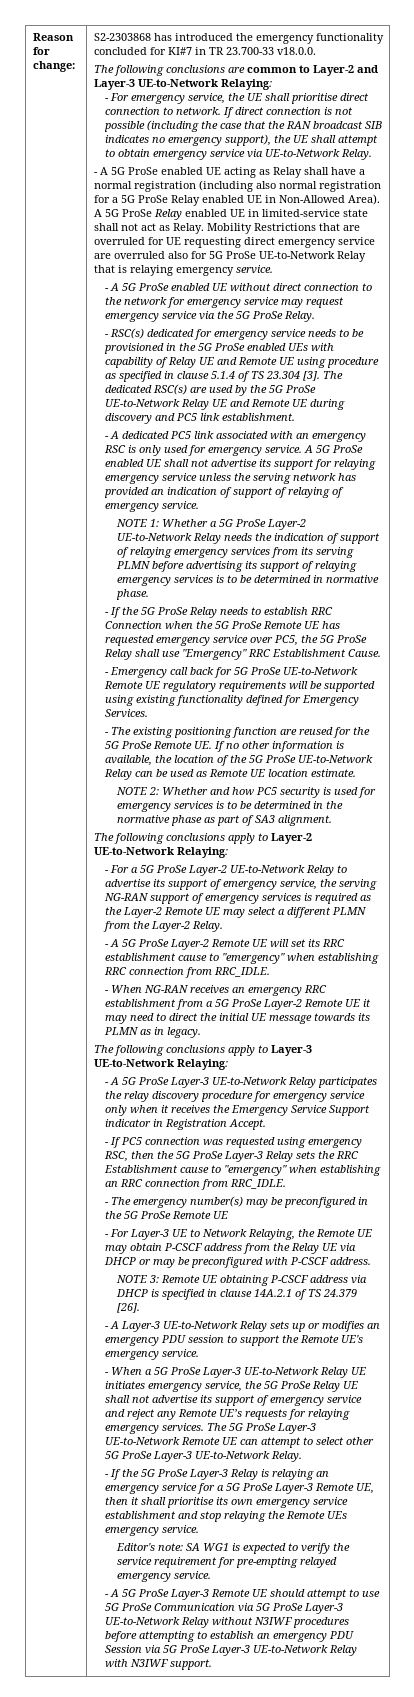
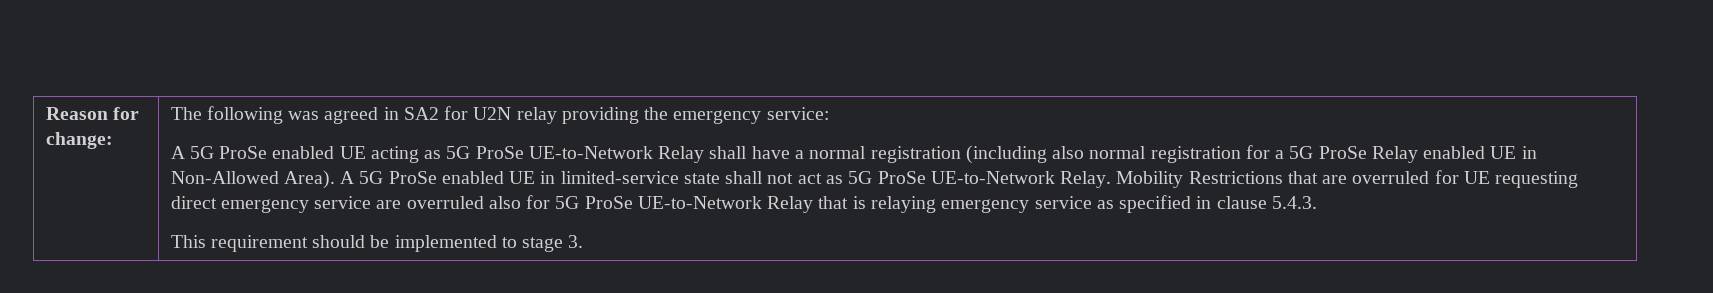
[93,33,384,44] [93,47,316,55] [93,65,378,76] [93,79,272,90] [105,93,370,104] [105,107,354,118] [104,120,383,132] [105,134,379,146] [105,149,373,160] [93,172,98,175] S2-2303868 has introduced the emergency functionality concluded for KI#7 in TR 23.700-33 v18.0.0. // The following conclusions are common to Layer-2 and Layer-3 UE-to-Network Relaying: // - For emergency service, the UE shall prioritise direct connection to network. If direct connection is not possible (including the case that the RAN broadcast SIB indicates no emergency support), the UE shall attempt to obtain emergency service via UE-to-Network Relay. // - -> [170,106,829,124] The following was agreed in SA2 for U2N relay providing the emergency service: //
(270, 172) none -> [446,146,653,159] 5G ProSe UE-to-Network
[153,209,182,220] Relay -> (437, 177) none
(170, 228) none -> [848,171,1055,184] 5G ProSe UE-to-Network
[235,265,273,274] [105,283,373,291] [105,297,345,308] [105,311,316,322] [105,328,365,340] [104,343,335,354] [105,357,380,368] [105,371,344,382] [105,384,317,396] [105,399,346,410] [105,413,296,424] [105,431,367,442] [104,445,364,456] [105,459,377,470] [105,473,357,484] [104,487,345,498] [105,501,200,512] [116,519,307,530] [117,533,381,544] [117,547,355,558] [116,561,358,572] [117,575,380,586] [116,589,150,600] [105,607,334,618] [105,621,341,629] [105,635,368,646] [104,649,382,660] [105,667,359,678] [104,681,376,692] [105,695,360,706] [105,709,149,718] [105,727,371,738] [105,741,345,752] [105,755,374,766] [104,769,357,780] [116,787,377,798] [117,801,344,812] [117,815,333,826] [93,833,312,844] [93,847,228,858] [105,865,348,876] [105,879,378,890] [104,893,372,904] [105,907,368,918] [103,921,224,932] [105,939,346,950] [105,953,380,964] [104,967,271,978] [105,985,328,996] [105,999,372,1010] [105,1013,371,1024] [104,1027,202,1038] [93,1045,312,1056] [93,1059,228,1070] [105,1077,378,1088] [105,1091,366,1102] [105,1105,371,1116] [105,1119,267,1130] [105,1137,363,1148] [104,1151,360,1162] [104,1165,382,1176] [105,1179,287,1190] [105,1196,369,1208] [105,1211,229,1219] [105,1229,373,1240] [105,1243,357,1254] [104,1257,372,1268] [116,1275,368,1286] [116,1289,358,1300] [117,1303,141,1313] [105,1321,381,1332] [105,1335,364,1346] [105,1349,200,1360] [105,1367,367,1378] [105,1381,359,1392] [105,1395,363,1406] [105,1409,351,1420] [105,1423,317,1434] [105,1437,375,1448] [105,1451,303,1462] [105,1469,330,1480] [105,1483,375,1494] [105,1497,349,1508] [105,1511,348,1522] [105,1525,200,1536] [116,1543,351,1554] [117,1557,338,1568] [117,1571,212,1582] [105,1589,381,1600] [105,1603,344,1614] [105,1617,350,1628] [105,1631,355,1642] [105,1645,358,1656] [105,1659,213,1670] service. // - A 5G ProSe enabled UE without direct connection to the network for emergency service may request emergency service via the 5G ProSe Relay. // - RSC(s) dedicated for emergency service needs to be provisioned in the 5G ProSe enabled UEs with capability of Relay UE and Remote UE using procedure as specified in clause 5.1.4 of TS 23.304 [3]. The dedicated RSC(s) are used by the 5G ProSe UE-to-Network Relay UE and Remote UE during discovery and PC5 link establishment. // - A dedicated PC5 link associated with an emergency RSC is only used for emergency service. A 5G ProSe enabled UE shall not advertise its support for relaying emergency service unless the serving network has provided an indication of support of relaying of emergency service. // NOTE 1: Whether a 5G ProSe Layer-2 UE-to-Network Relay needs the indication of support of relaying emergency services from its serving PLMN before advertising its support of relaying emergency services is to be determined in normative phase. // - If the 5G ProSe Relay needs to establish RRC Connection when the 5G ProSe Remote UE has requested emergency service over PC5, the 5G ProSe Relay shall use "Emergency" RRC Establishment Cause. // - Emergency call back for 5G ProSe UE-to-Network Remote UE regulatory requirements will be supported using existing functionality defined for Emergency Services. // - The existing positioning function are reused for the 5G ProSe Remote UE. If no other information is available, the location of the 5G ProSe UE-to-Network Relay can be used as Remote UE location estimate. // NOTE 2: Whether and how PC5 security is used for emergency services is to be determined in the normative phase as part of SA3 alignment. // The following conclusions apply to Layer-2 UE-to-Network Relaying: // - For a 5G ProSe Layer-2 UE-to-Network Relay to advertise its support of emergency service, the serving NG-RAN support of emergency services is required as the Layer-2 Remote UE may select a different PLMN from the Layer-2 Relay. // - A 5G ProSe Layer-2 Remote UE will set its RRC establishment cause to "emergency" when establishing RRC connection from RRC_IDLE. // - When NG-RAN receives an emergency RRC establishment from a 5G ProSe Layer-2 Remote UE it may need to direct the initial UE message towards its PLMN as in legacy. // The following conclusions apply to Layer-3 UE-to-Network Relaying: // - A 5G ProSe Layer-3 UE-to-Network Relay participates the relay discovery procedure for emergency service only when it receives the Emergency Service Support indicator in Registration Accept. // - If PC5 connection was requested using emergency RSC, then the 5G ProSe Layer-3 Relay sets the RRC Establishment cause to "emergency" when establishing an RRC connection from RRC_IDLE. // - The emergency number(s) may be preconfigured in the 5G ProSe Remote UE // - For Layer-3 UE to Network Relaying, the Remote UE may obtain P-CSCF address from the Relay UE via DHCP or may be preconfigured with P-CSCF address. // NOTE 3: Remote UE obtaining P-CSCF address via DHCP is specified in clause 14A.2.1 of TS 24.379 [26]. // - A Layer-3 UE-to-Network Relay sets up or modifies an emergency PDU session to support the Remote UE's emergency service. // - When a 5G ProSe Layer-3 UE-to-Network Relay UE initiates emergency service, the 5G ProSe Relay UE shall not advertise its support of emergency service and reject any Remote UE’s requests for relaying emergency services. The 5G ProSe Layer-3 UE-to-Network Remote UE can attempt to select other 5G ProSe Layer-3 UE-to-Network Relay. // - If the 5G ProSe Layer-3 Relay is relaying an emergency service for a 5G ProSe Layer-3 Remote UE, then it shall prioritise its own emergency service establishment and stop relaying the Remote UEs emergency service. // Editor's note: SA WG1 is expected to verify the service requirement for pre-empting relayed emergency service. // - A 5G ProSe Layer-3 Remote UE should attempt to use 5G ProSe Communication via 5G ProSe Layer-3 UE-to-Network Relay without N3IWF procedures before attempting to establish an emergency PDU Session via 5G ProSe Layer-3 UE-to-Network Relay with N3IWF support. -> [1034,195,1317,213] [170,235,584,252] service as specified in clause 5.4.3. // This requirement should be implemented to stage 3.

